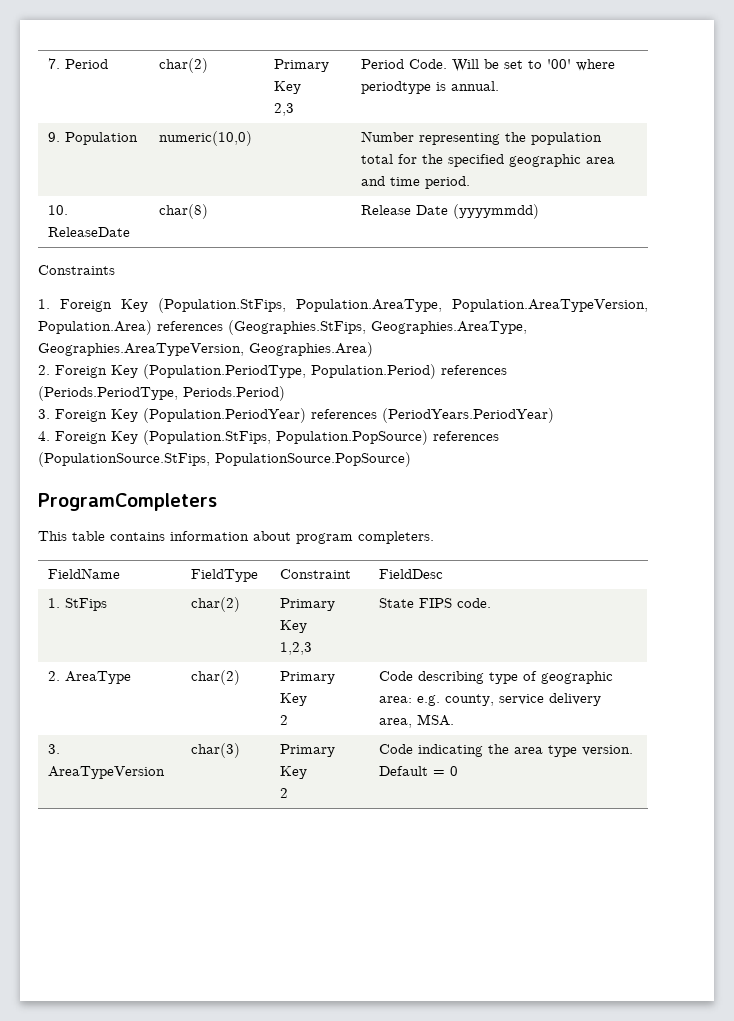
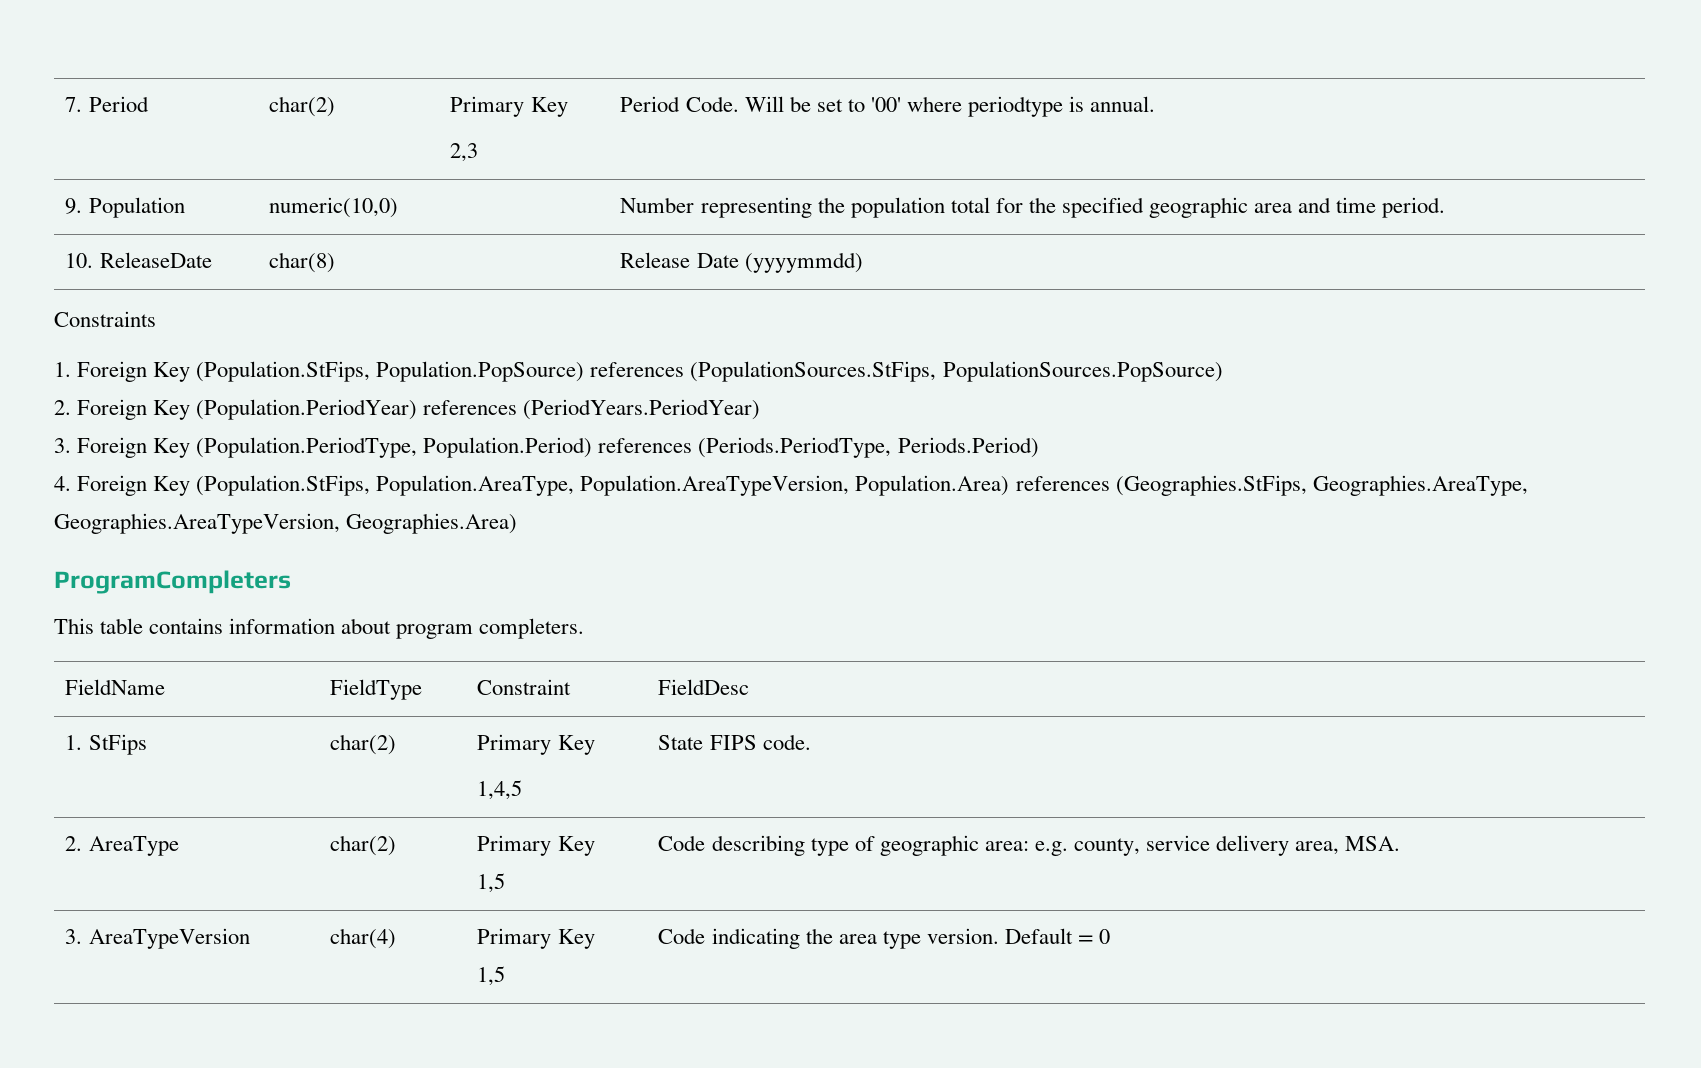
(286, 305) none -> [376,361,1223,382] [54,399,761,420] [54,437,1039,458] [54,475,371,496] Population.PopSource) references (PopulationSources.StFips, PopulationSources.PopSource) // 2. Foreign Key (Population.PeriodYear) references (PeriodYears.PeriodYear) // 3. Foreign Key (Population.PeriodType, Population.Period) references (Periods.PeriodType, Periods.Period) // 4. Foreign Key (Population.StFips,
[38,364,507,379] [38,386,285,401] [38,408,554,423] [38,430,499,445] [38,452,411,467] // 2. Foreign Key (Population.PeriodType, Population.Period) references (Periods.PeriodType, Periods.Period) // 3. Foreign Key (Population.PeriodYear) references (PeriodYears.PeriodYear) // 4. Foreign Key (Population.StFips, Population.PopSource) references (PopulationSource.StFips, PopulationSource.PopSource) -> (518, 523) none
[280,642,313,655] 1,2,3 -> [477,780,523,800] 1,4,5
[280,715,289,725] 2 -> [477,873,506,893] 1,5
[191,743,241,758] [280,744,336,757] [280,766,308,779] [280,788,289,798] char(3) | Primary Key // 2 -> [330,928,397,949] [477,928,595,949] [477,966,506,986] char(4) | Primary Key // 1,5

